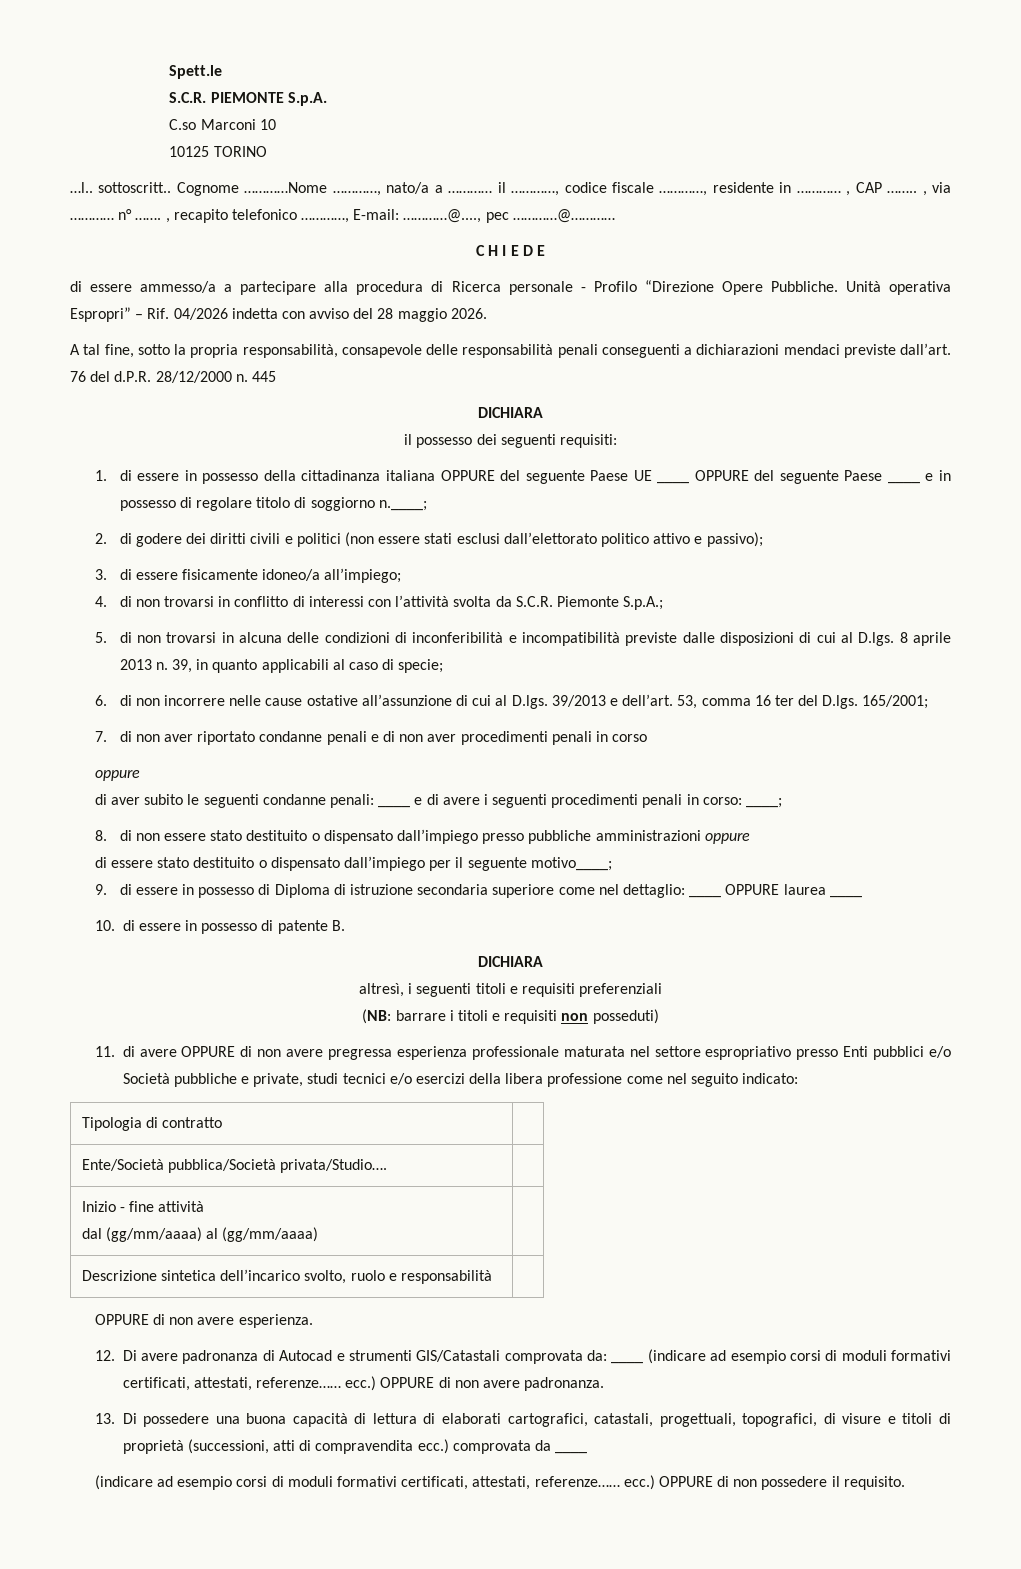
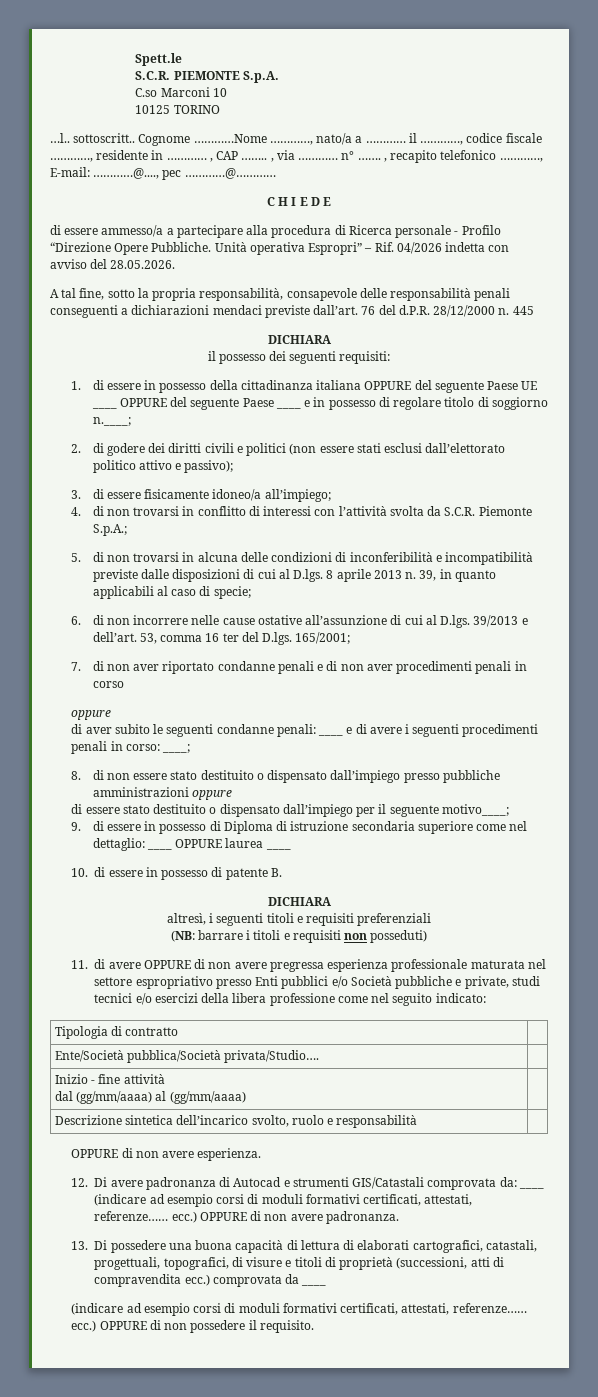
[377,308,487,322] 28 maggio 2026. -> [110,260,176,269] 28.05.2026.

